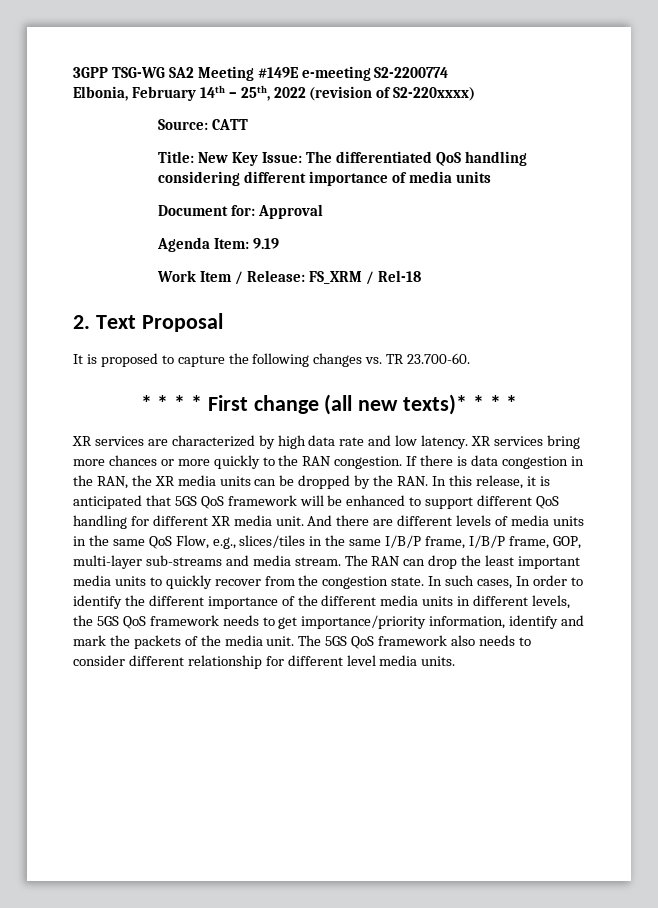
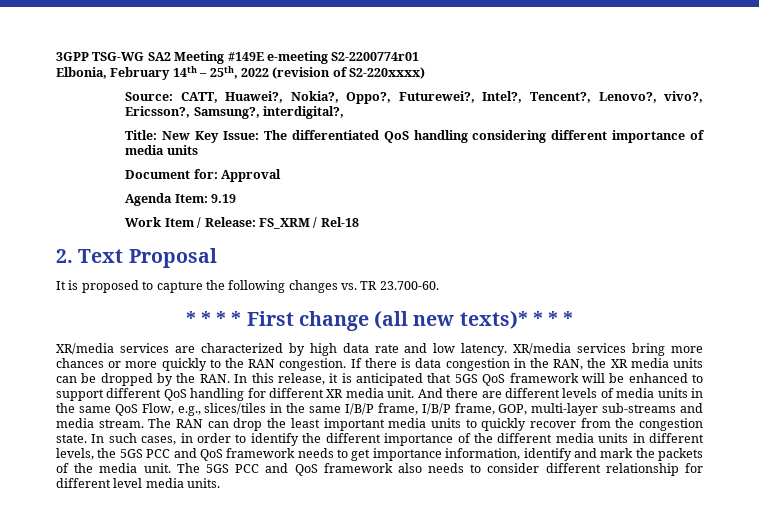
[374,67,449,78] S2-2200774 -> [331,52,420,61] S2-2200774r01
[212,119,249,130] CATT -> [180,91,703,104] [125,106,345,119] CATT, Huawei?, Nokia?, Oppo?, Futurewei?, Intel?, Tencent?, Lenovo?, vivo?, Ericsson?, Samsung?, interdigital?,
[72,436,92,446] XR -> [56,343,114,355] XR/media
[471,436,492,446] XR -> [513,343,572,355] XR/media
[515,576,530,586] In -> [180,433,193,443] in
(119, 621) none -> [146,448,197,458] PCC and
[301,615,427,629] importance/priority -> [372,448,442,461] importance
(348, 641) none -> [235,463,289,473] PCC and

